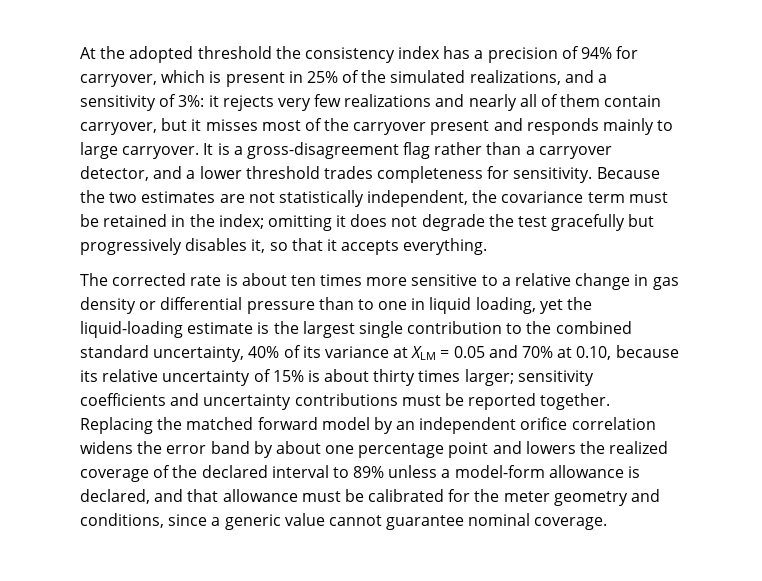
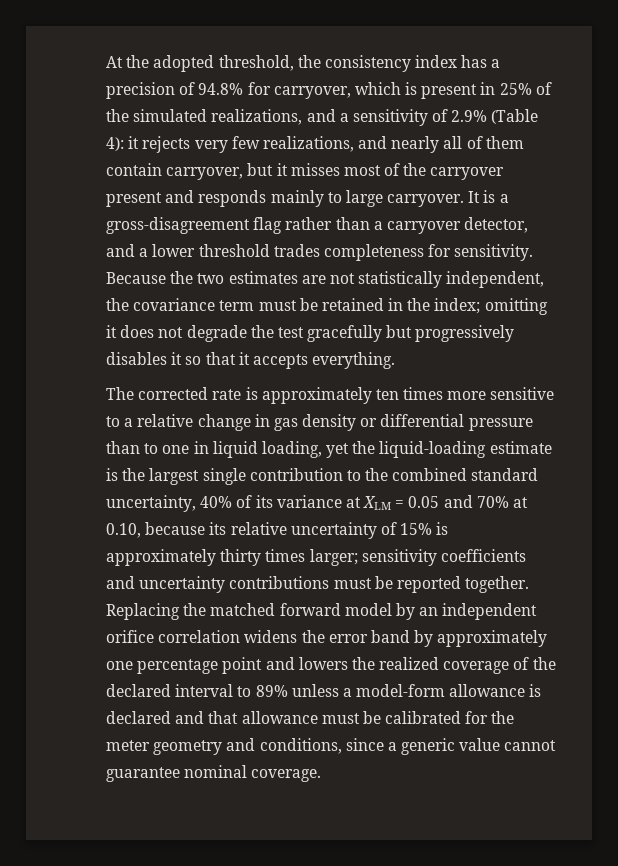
[197,46,272,59] threshold -> [218,55,294,71] threshold,
[581,47,613,59] 94% -> [198,83,244,95] 94.8%
[178,95,205,107] 3%: -> [451,109,539,124] [106,137,124,151] 2.9% (Table 4):
[344,94,432,107] realizations -> [262,136,354,152] realizations,
[251,239,266,253] it, -> [171,352,183,365] it
[241,273,287,286] about -> [261,387,372,404] approximately
[324,369,370,382] about -> [106,549,216,566] approximately
[275,441,321,454] about -> [437,630,548,647] approximately
[80,489,150,504] declared, -> [106,711,171,724] declared

